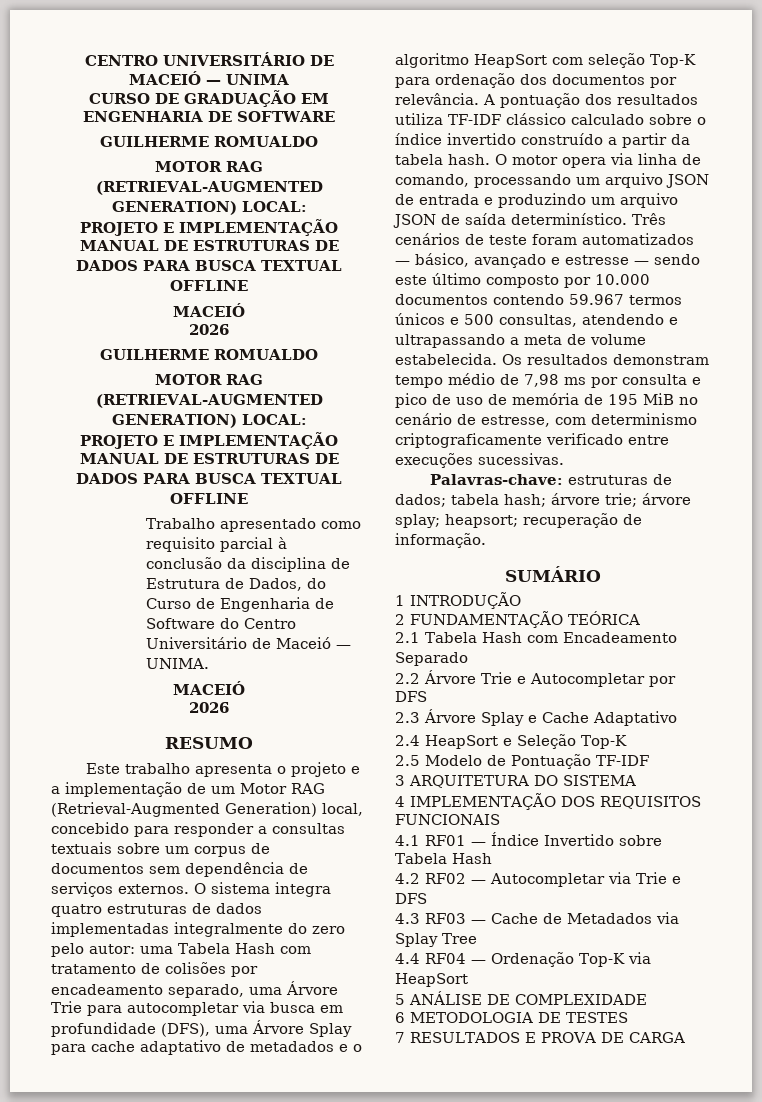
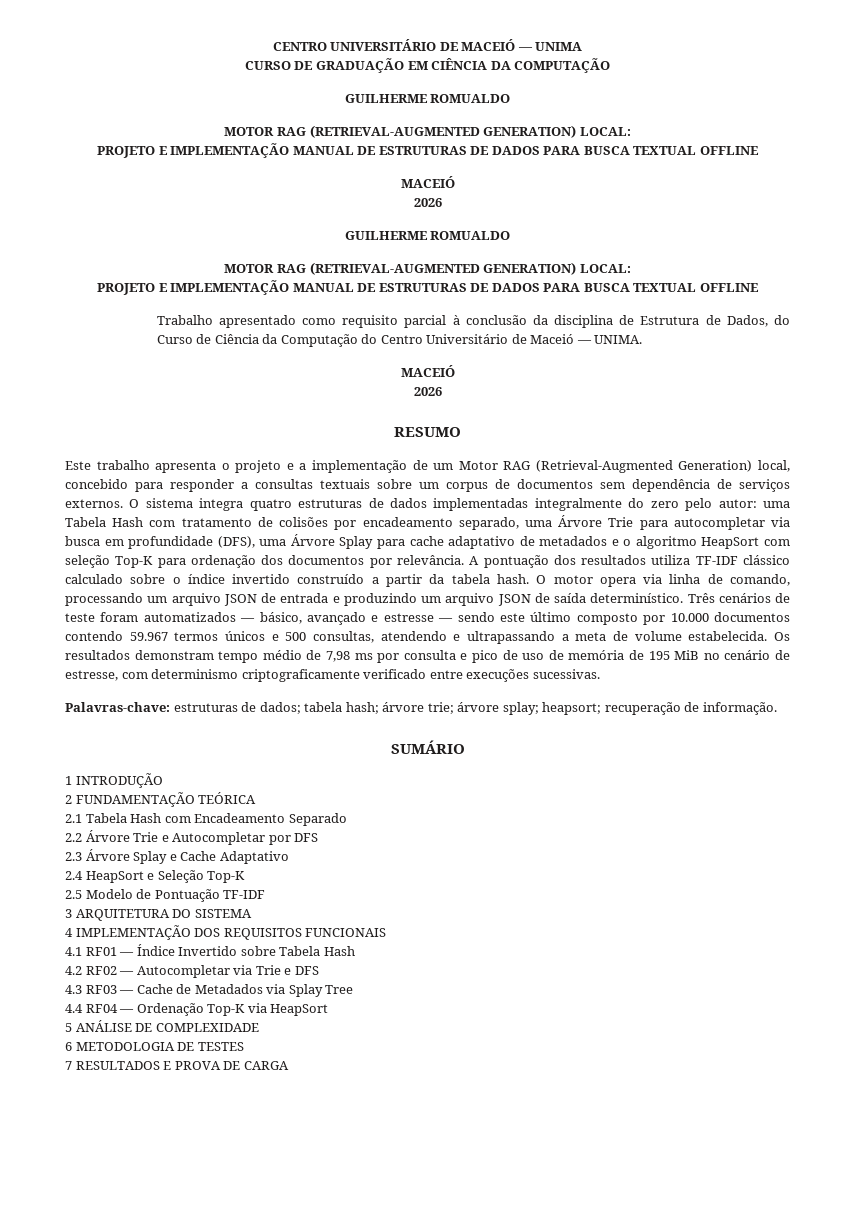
[83,111,336,122] ENGENHARIA DE SOFTWARE -> [431,58,611,73] CIÊNCIA DA COMPUTAÇÃO
[219,597,334,612] [145,618,215,629] Engenharia de Software -> [214,334,358,347] Ciência da Computação

